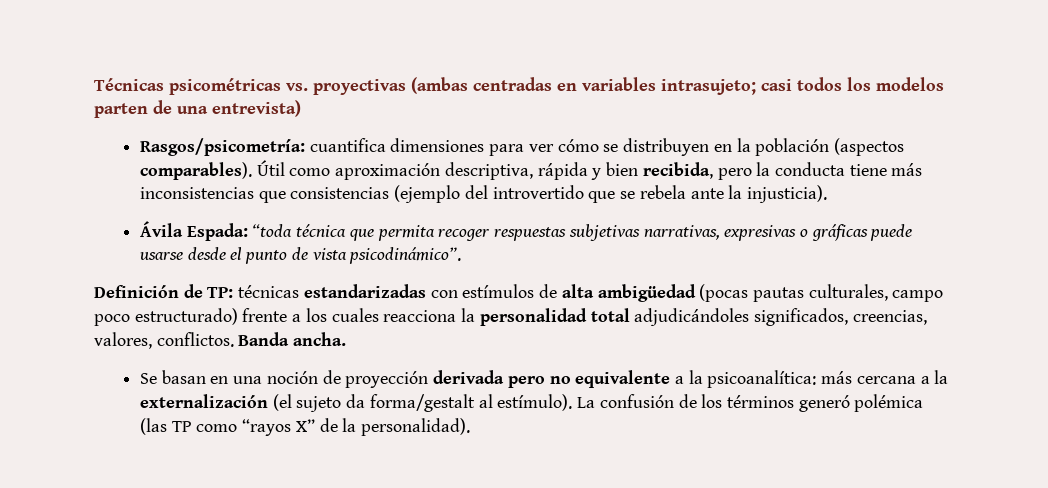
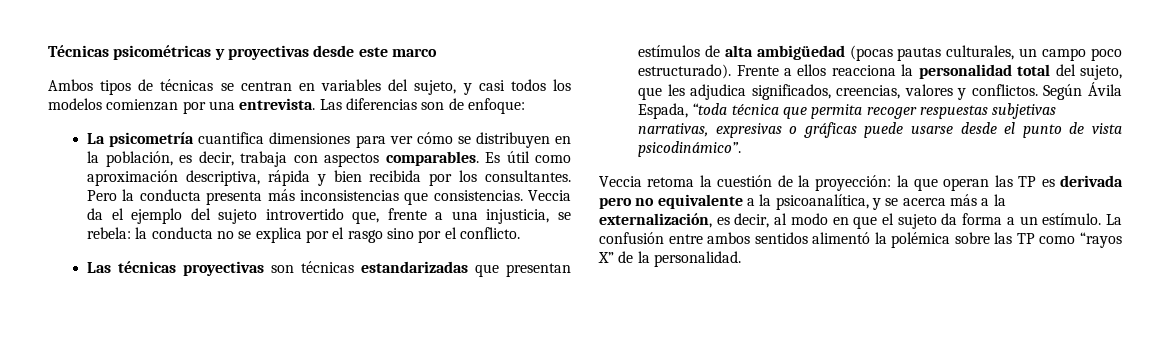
[286,77,944,95] [94,100,301,118] [140,138,306,156] vs. proyectivas (ambas centradas en variables intrasujeto; casi todos los modelos parten de una entrevista) // Rasgos/psicometría: -> [214,45,437,60] [48,79,571,95] [48,98,525,114] [87,132,195,147] y proyectivas desde este marco // Ambos tipos de técnicas se centran en variables del sujeto, y casi todos los modelos comienzan por una entrevista. Las diferencias son de enfoque: // La psicometría
[755,138,904,156] [140,160,285,180] población (aspectos comparables). Útil -> [105,151,530,167] población, es decir, trabaja con aspectos comparables. Es útil
[642,162,887,180] recibida, pero la conducta tiene -> [369,170,571,186] [87,189,263,205] recibida por los consultantes. Pero la conducta presenta
[290,185,827,203] [140,221,248,241] consistencias (ejemplo del introvertido que se rebela ante la injusticia). // Ávila Espada: -> [433,190,571,201] [87,208,572,224] [87,227,520,243] [87,261,572,277] [638,45,1122,61] [638,64,1122,80] [638,82,1122,100] [638,103,689,119] consistencias. Veccia da el ejemplo del sujeto introvertido que, frente a una injusticia, se rebela: la conducta no se explica por el rasgo sino por el conflicto. // Las técnicas proyectivas son técnicas estandarizadas que presentan estímulos de alta ambigüedad (pocas pautas culturales, un campo poco estructurado). Frente a ellos reacciona la personalidad total del sujeto, que les adjudica significados, creencias, valores y conflictos. Según Ávila Espada,
[94,284,944,302] [94,308,927,326] [94,332,347,349] [140,370,429,388] Definición de TP: técnicas estandarizadas con estímulos de alta ambigüedad (pocas pautas culturales, campo poco estructurado) frente a los cuales reacciona la personalidad total adjudicándoles significados, creencias, valores, conflictos. Banda ancha. // Se basan en una noción de proyección -> [599,175,1055,191] Veccia retoma la cuestión de la proyección: la que operan las TP es
[707,370,949,388] [140,394,924,412] [140,418,168,435] psicoanalítica: más cercana a la externalización (el sujeto da forma/gestalt al estímulo). La confusión de los términos generó polémica (las -> [775,194,1006,210] [599,213,1122,229] [599,232,1013,248] psicoanalítica, y se acerca más a la externalización, es decir, al modo en que el sujeto da forma a un estímulo. La confusión entre ambos sentidos alimentó la polémica sobre las
[361,418,471,436] personalidad). -> [653,251,741,267] personalidad.

